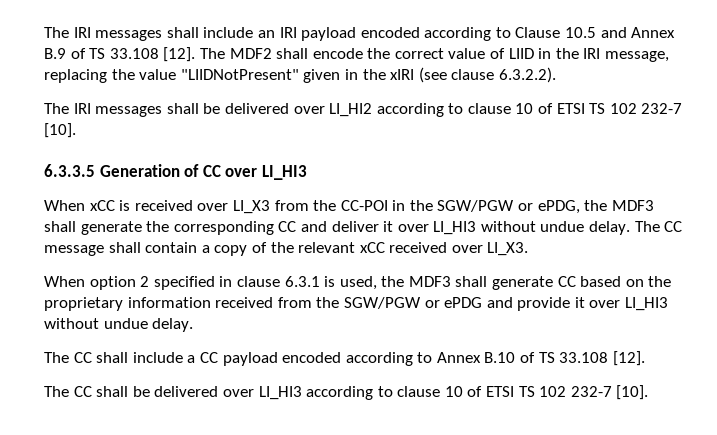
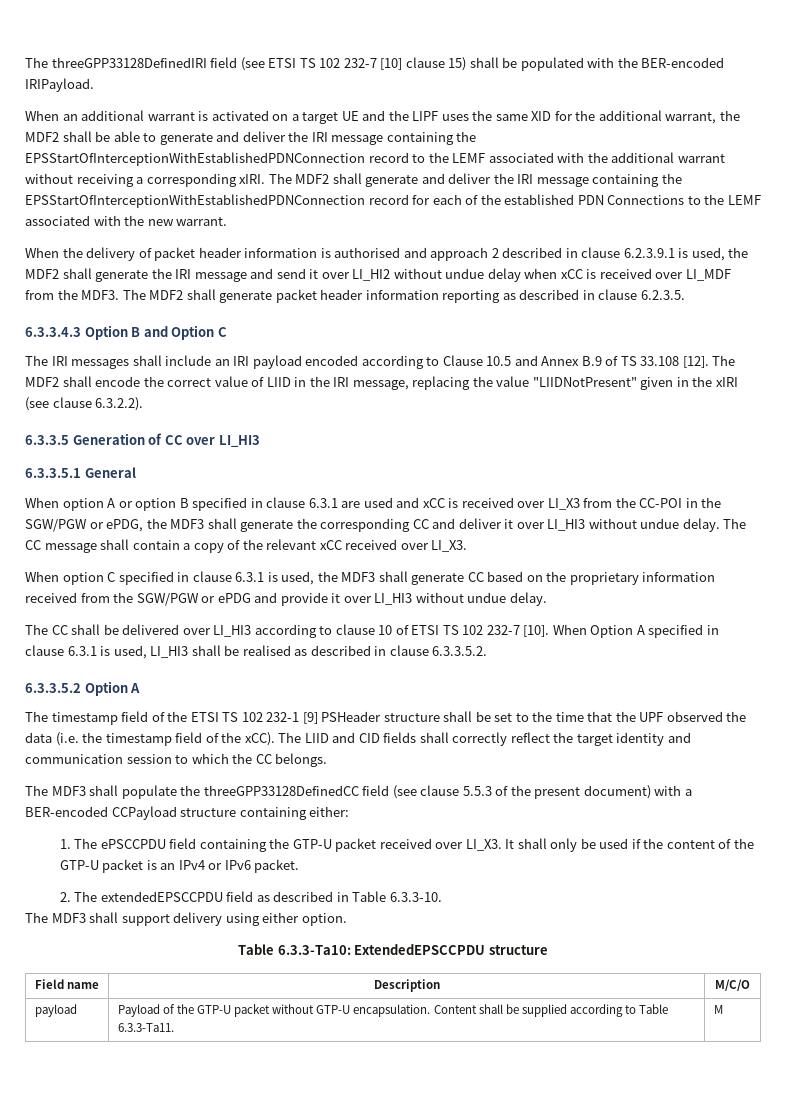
[44,27,69,38] The -> [25,57,725,71] [25,78,94,92] [25,110,740,124] [25,131,477,145] [25,152,725,166] [25,173,682,187] [25,194,761,208] [25,215,228,226] [25,247,749,261] [25,268,731,282] [25,289,685,303] [25,325,227,340] [25,355,48,366] The threeGPP33128DefinedIRI field (see ETSI TS 102 232-7 [10] clause 15) shall be populated with the BER-encoded IRIPayload. // When an additional warrant is activated on a target UE and the LIPF uses the same XID for the additional warrant, the MDF2 shall be able to generate and deliver the IRI message containing the EPSStartOfInterceptionWithEstablishedPDNConnection record to the LEMF associated with the additional warrant without receiving a corresponding xIRI. The MDF2 shall generate and deliver the IRI message containing the EPSStartOfInterceptionWithEstablishedPDNConnection record for each of the established PDN Connections to the LEMF associated with the new warrant. // When the delivery of packet header information is authorised and approach 2 described in clause 6.2.3.9.1 is used, the MDF2 shall generate the IRI message and send it over LI_HI2 without undue delay when xCC is received over LI_MDF from the MDF3. The MDF2 shall generate packet header information reporting as described in clause 6.2.3.5. // 6.3.3.4.3 Option B and Option C // The
[44,103,683,117] [44,123,76,138] // The IRI messages shall be delivered over LI_HI2 according to clause 10 of ETSI TS 102 232-7 [10]. -> (144, 404) none
[44,200,85,211] // When -> [25,467,136,478] [25,497,420,511] // 6.3.3.5.1 General // When option A or option B specified in clause 6.3.1 are used and
[140,276,150,287] 2 -> [107,572,116,582] C
[44,351,645,366] // The CC shall include a CC payload encoded according to Annex B.10 of TS 33.108 [12]. -> (547, 599) none
(649, 392) none -> [552,624,719,638] [25,645,488,659] [25,681,141,696] [25,711,747,725] [25,732,691,746] [25,753,328,767] [25,785,692,799] [25,806,350,820] [59,838,754,852] [59,859,300,873] [59,891,442,902] [25,912,347,926] [238,944,548,955] [34,979,100,989] [373,979,440,992] [715,979,750,991] [34,1004,77,1017] [117,1004,669,1017] [117,1023,174,1032] [713,1005,723,1014] When Option A specified in clause 6.3.1 is used, LI_HI3 shall be realised as described in clause 6.3.3.5.2. // 6.3.3.5.2 Option A // The timestamp field of the ETSI TS 102 232-1 [9] PSHeader structure shall be set to the time that the UPF observed the data (i.e. the timestamp field of the xCC). The LIID and CID fields shall correctly reflect the target identity and communication session to which the CC belongs. // The MDF3 shall populate the threeGPP33128DefinedCC field (see clause 5.5.3 of the present document) with a BER-encoded CCPayload structure containing either: // 1. The ePSCCPDU field containing the GTP-U packet received over LI_X3. It shall only be used if the content of the GTP-U packet is an IPv4 or IPv6 packet. // 2. The extendedEPSCCPDU field as described in Table 6.3.3-10. // The MDF3 shall support delivery using either option. // Table 6.3.3-Ta10: ExtendedEPSCCPDU structure // Field name | Description | M/C/O // payload | Payload of the GTP-U packet without GTP-U encapsulation. Content shall be supplied according to Table 6.3.3-Ta11. | M

